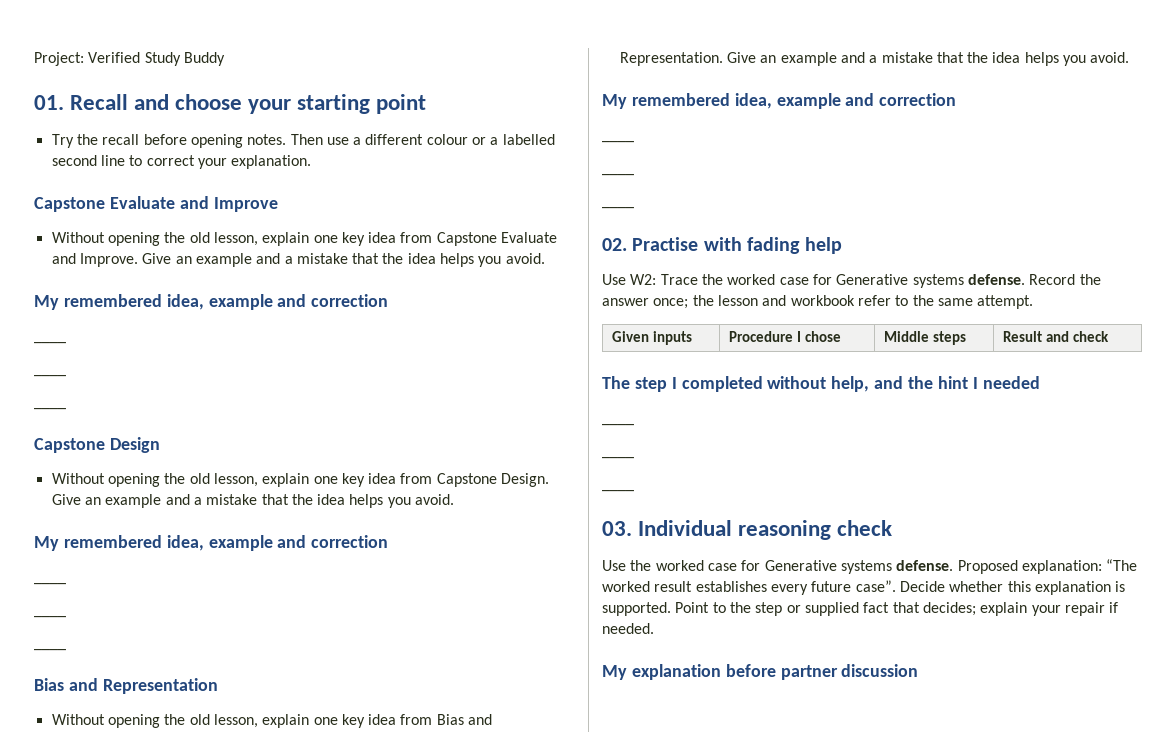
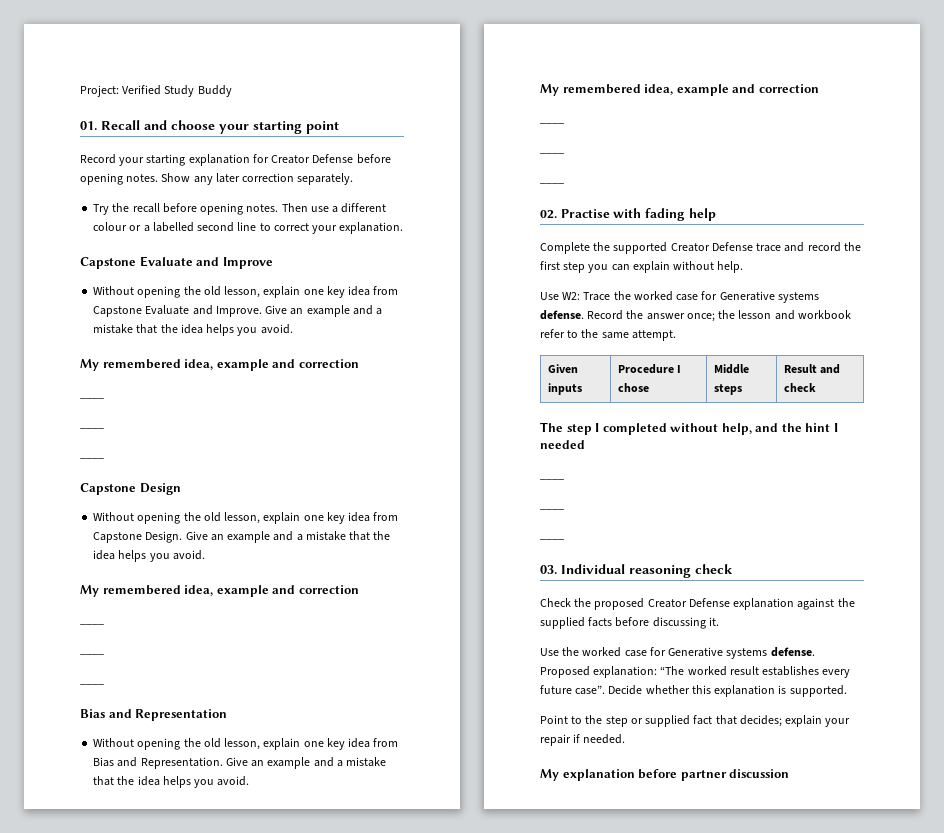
(427, 104) none -> [80,154,391,166] [80,173,354,185] // Record your starting explanation for Creator Defense before opening notes. Show any later correction separately.
(842, 245) none -> [540,242,861,254] [540,261,744,273] // Complete the supported Creator Defense trace and record the first step you can explain without help.
(893, 528) none -> [540,598,855,610] [540,617,719,629] // Check the proposed Creator Defense explanation against the supplied facts before discussing it.
(671, 609) none -> (847, 691) //

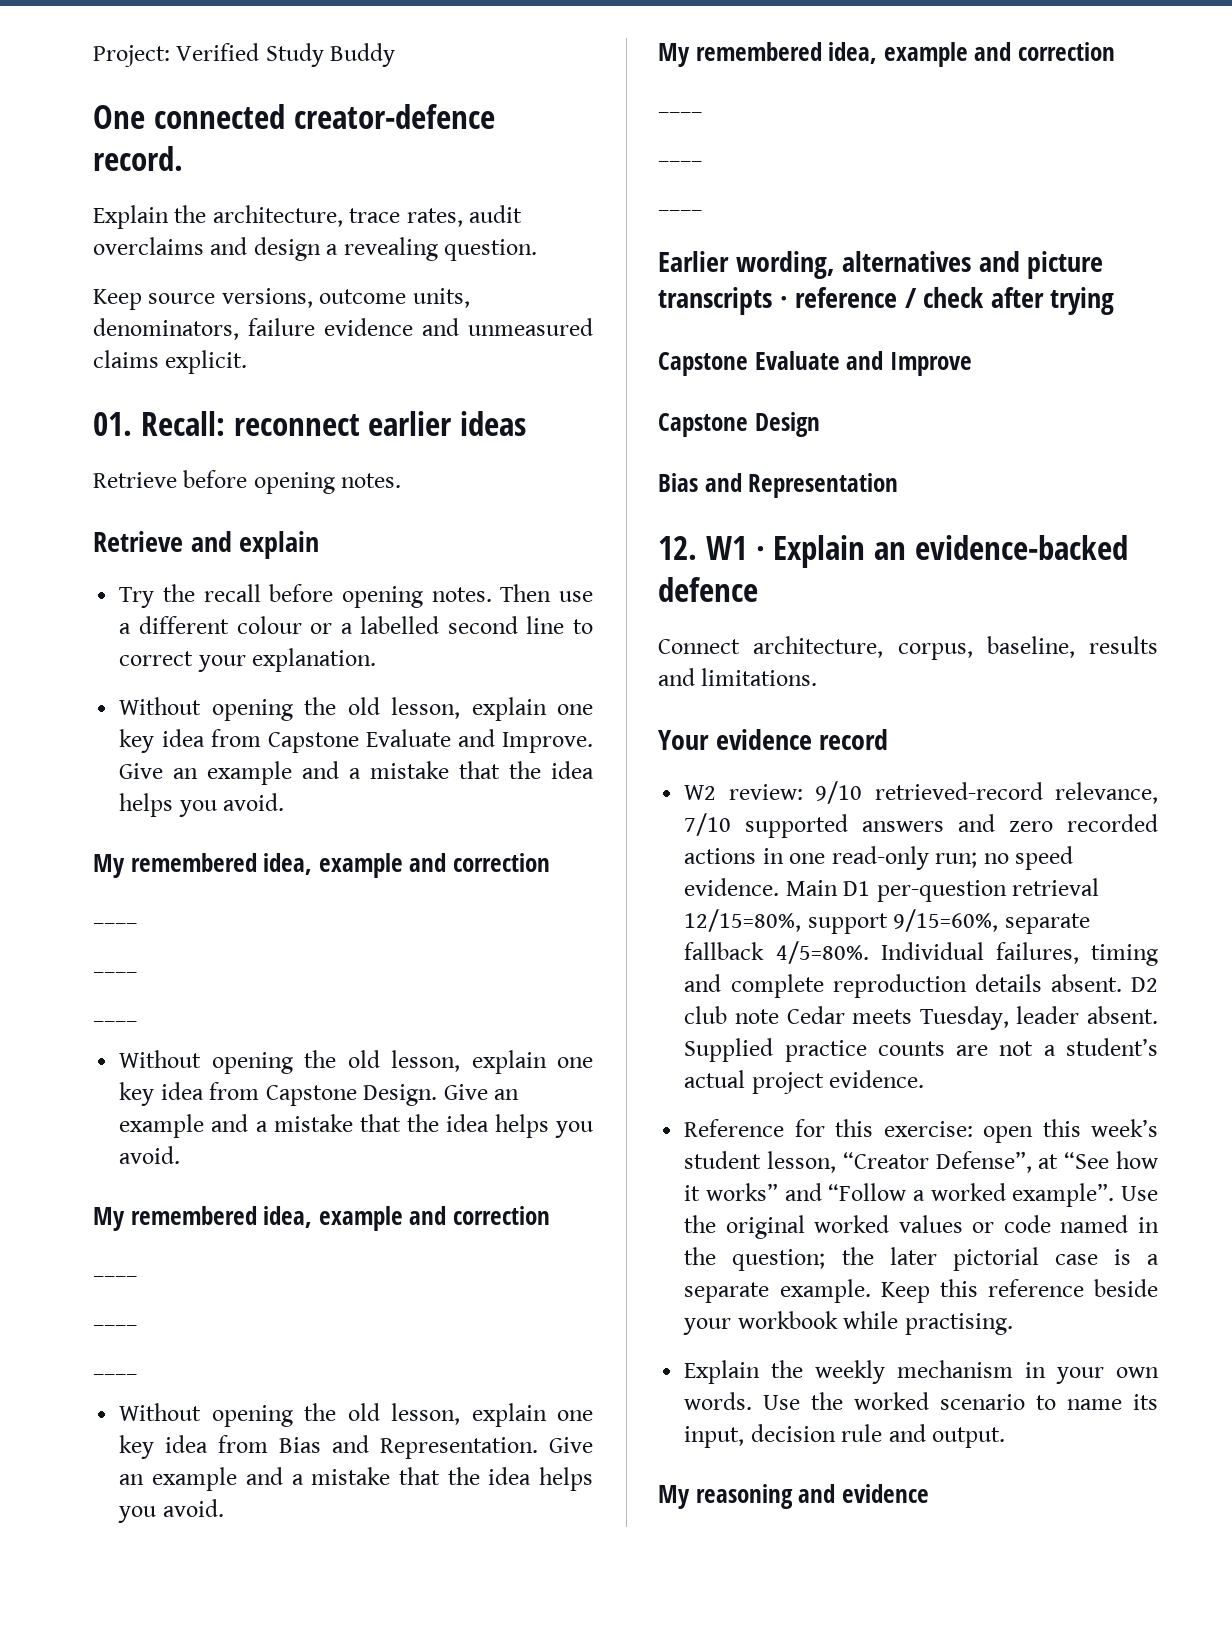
[80,120,339,134] [80,154,391,166] [80,173,354,185] 01. Recall and choose your starting point // Record your starting explanation for Creator Defense before opening notes. Show any later correction separately. -> [93,104,495,129] [93,146,183,171] [93,205,523,229] [93,237,538,261] [93,288,470,310] [93,318,593,340] [93,350,248,374] [93,411,527,436] [93,470,402,494] [93,531,320,559] One connected creator-defence record. // Explain the architecture, trace rates, audit overclaims and design a revealing question. // Keep source versions, outcome units, denominators, failure evidence and unmeasured claims explicit. // 01. Recall: reconnect earlier ideas // Retrieve before opening notes. // Retrieve and explain
[80,256,273,269] // Capstone Evaluate and Improve -> (377, 660) none
[80,483,181,495] // Capstone Design -> (137, 1020) none
[80,709,228,721] // Bias and Representation -> (137, 1373) none
[540,208,716,221] [540,242,861,254] [540,261,744,273] [540,291,819,303] [540,310,851,322] [540,329,676,341] [548,364,579,373] [548,383,583,395] [618,364,682,374] [618,383,650,392] [714,364,750,374] [714,384,743,395] [784,364,841,374] [784,383,817,392] [540,422,838,435] [540,440,585,449] [540,478,564,480] [540,508,564,510] [540,538,564,540] [540,564,733,578] [540,598,855,610] [540,617,719,629] [540,647,815,659] [540,666,851,678] [540,685,847,697] [540,715,851,727] [540,734,626,746] [540,769,790,781] 02. Practise with fading help // Complete the supported Creator Defense trace and record the first step you can explain without help. // Use W2: Trace the worked case for Generative systems defense. Record the answer once; the lesson and workbook refer to the same attempt. // Given inputs | Procedure I chose | Middle steps | Result and check // The step I completed without help, and the hint I needed // ____ // ____ // ____ // 03. Individual reasoning check // Check the proposed Creator Defense explanation against the supplied facts before discussing it. // Use the worked case for Generative systems defense. Proposed explanation: “The worked result establishes every future case”. Decide whether this explanation is supported. // Point to the step or supplied fact that decides; explain your repair if needed. // My explanation before partner discussion -> [658,251,1104,279] [658,287,1115,315] [658,351,972,376] [658,412,820,437] [658,473,899,498] [658,535,1128,568] [658,577,758,602] [658,636,1158,660] [658,668,818,686] [658,729,889,750] [684,781,1158,804] [684,813,1158,838] [684,846,1074,870] [684,878,1100,902] [684,909,1090,934] [684,941,1158,966] [684,974,1158,998] [684,1006,1158,1030] [684,1038,1158,1062] [684,1070,925,1094] [684,1119,1158,1143] [684,1151,1158,1173] [684,1183,1158,1207] [684,1215,1159,1239] [684,1247,1159,1271] [684,1279,1158,1303] [683,1311,1013,1335] [684,1360,1159,1384] [684,1392,1158,1410] [684,1424,1006,1448] [658,1484,929,1509] Earlier wording, alternatives and picture transcripts · reference / check after trying // Capstone Evaluate and Improve // Capstone Design // Bias and Representation // 12. W1 · Explain an evidence-backed defence // Connect architecture, corpus, baseline, results and limitations. // Your evidence record // W2 review: 9/10 retrieved-record relevance, 7/10 supported answers and zero recorded actions in one read-only run; no speed evidence. Main D1 per-question retrieval 12/15=80%, support 9/15=60%, separate fallback 4/5=80%. Individual failures, timing and complete reproduction details absent. D2 club note Cedar meets Tuesday, leader absent. Supplied practice counts are not a student’s actual project evidence. // Reference for this exercise: open this week’s student lesson, “Creator Defense”, at “See how it works” and “Follow a worked example”. Use the original worked values or code named in the question; the later pictorial case is a separate example. Keep this reference beside your workbook while practising. // Explain the weekly mechanism in your own words. Use the worked scenario to name its input, decision rule and output. // My reasoning and evidence

